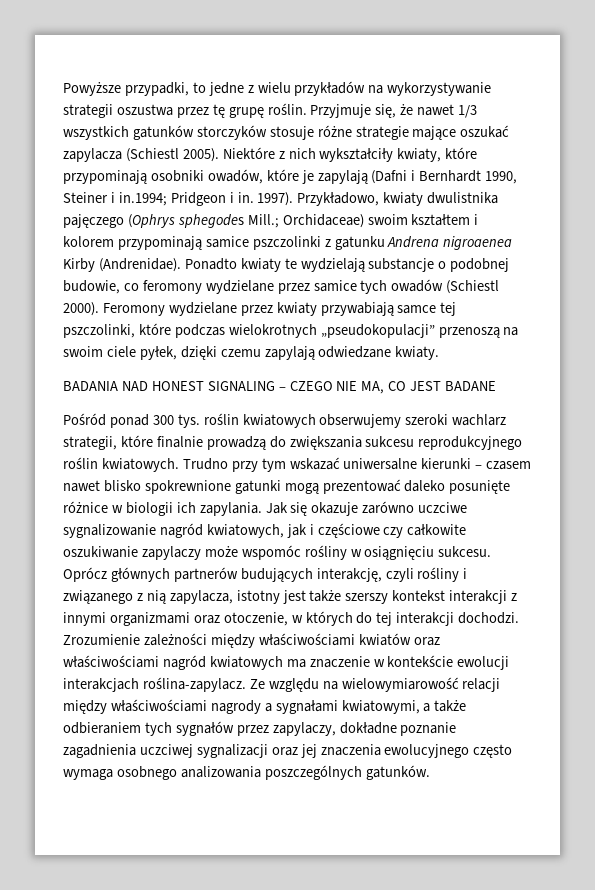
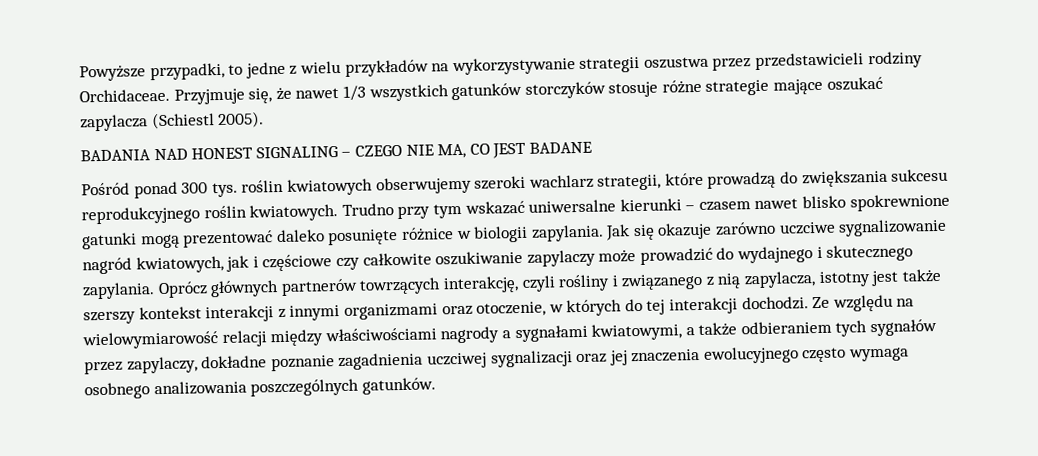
[212,103,307,118] tę grupę roślin. -> [755,51,923,71] [79,88,170,103] przedstawicieli rodziny Orchidaceae.
[222,147,478,162] [63,169,518,184] [63,192,499,206] [63,214,479,228] [63,236,513,250] [63,258,510,272] [63,279,500,294] [63,302,457,316] [63,323,519,338] [63,346,440,360] Niektóre z nich wykształciły kwiaty, które przypominają osobniki owadów, które je zapylają (Dafni i Bernhardt 1990, Steiner i in.1994; Pridgeon i in. 1997). Przykładowo, kwiaty dwulistnika pajęczego (Ophrys sphegodes Mill.; Orchidaceae) swoim kształtem i kolorem przypominają samice pszczolinki z gatunku Andrena nigroaenea Kirby (Andrenidae). Ponadto kwiaty te wydzielają substancje o podobnej budowie, co feromony wydzielane przez samice tych owadów (Schiestl 2000). Feromony wydzielane przez kwiaty przywabiają samce tej pszczolinki, które podczas wielokrotnych „pseudokopulacji” przenoszą na swoim ciele pyłek, dzięki czemu zapylają odwiedzane kwiaty. -> (265, 120) none
[156,436,203,448] finalnie -> (704, 179) none
[176,502,196,513] ich -> (529, 234) none
[241,545,492,560] wspomóc rośliny w osiągnięciu sukcesu. -> [639,244,914,265] [82,282,155,300] prowadzić do wydajnego i skutecznego zapylania.
[240,568,313,582] budujących -> [359,277,442,295] towrzących
[63,633,440,648] [63,655,510,670] [63,677,246,692] Zrozumienie zależności między właściwościami kwiatów oraz właściwościami nagród kwiatowych ma znaczenie w kontekście ewolucji interakcjach roślina-zapylacz. -> (809, 303) none

